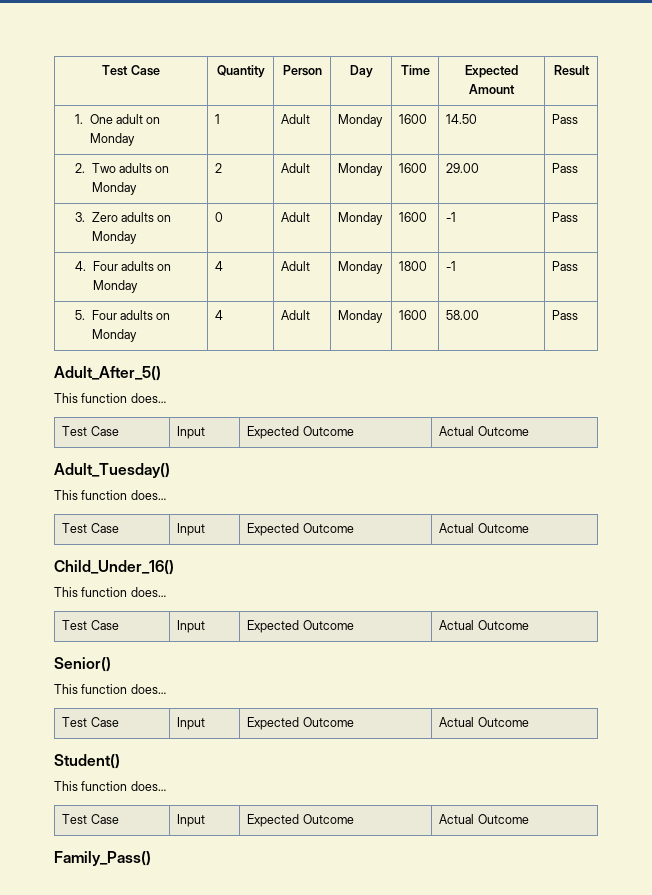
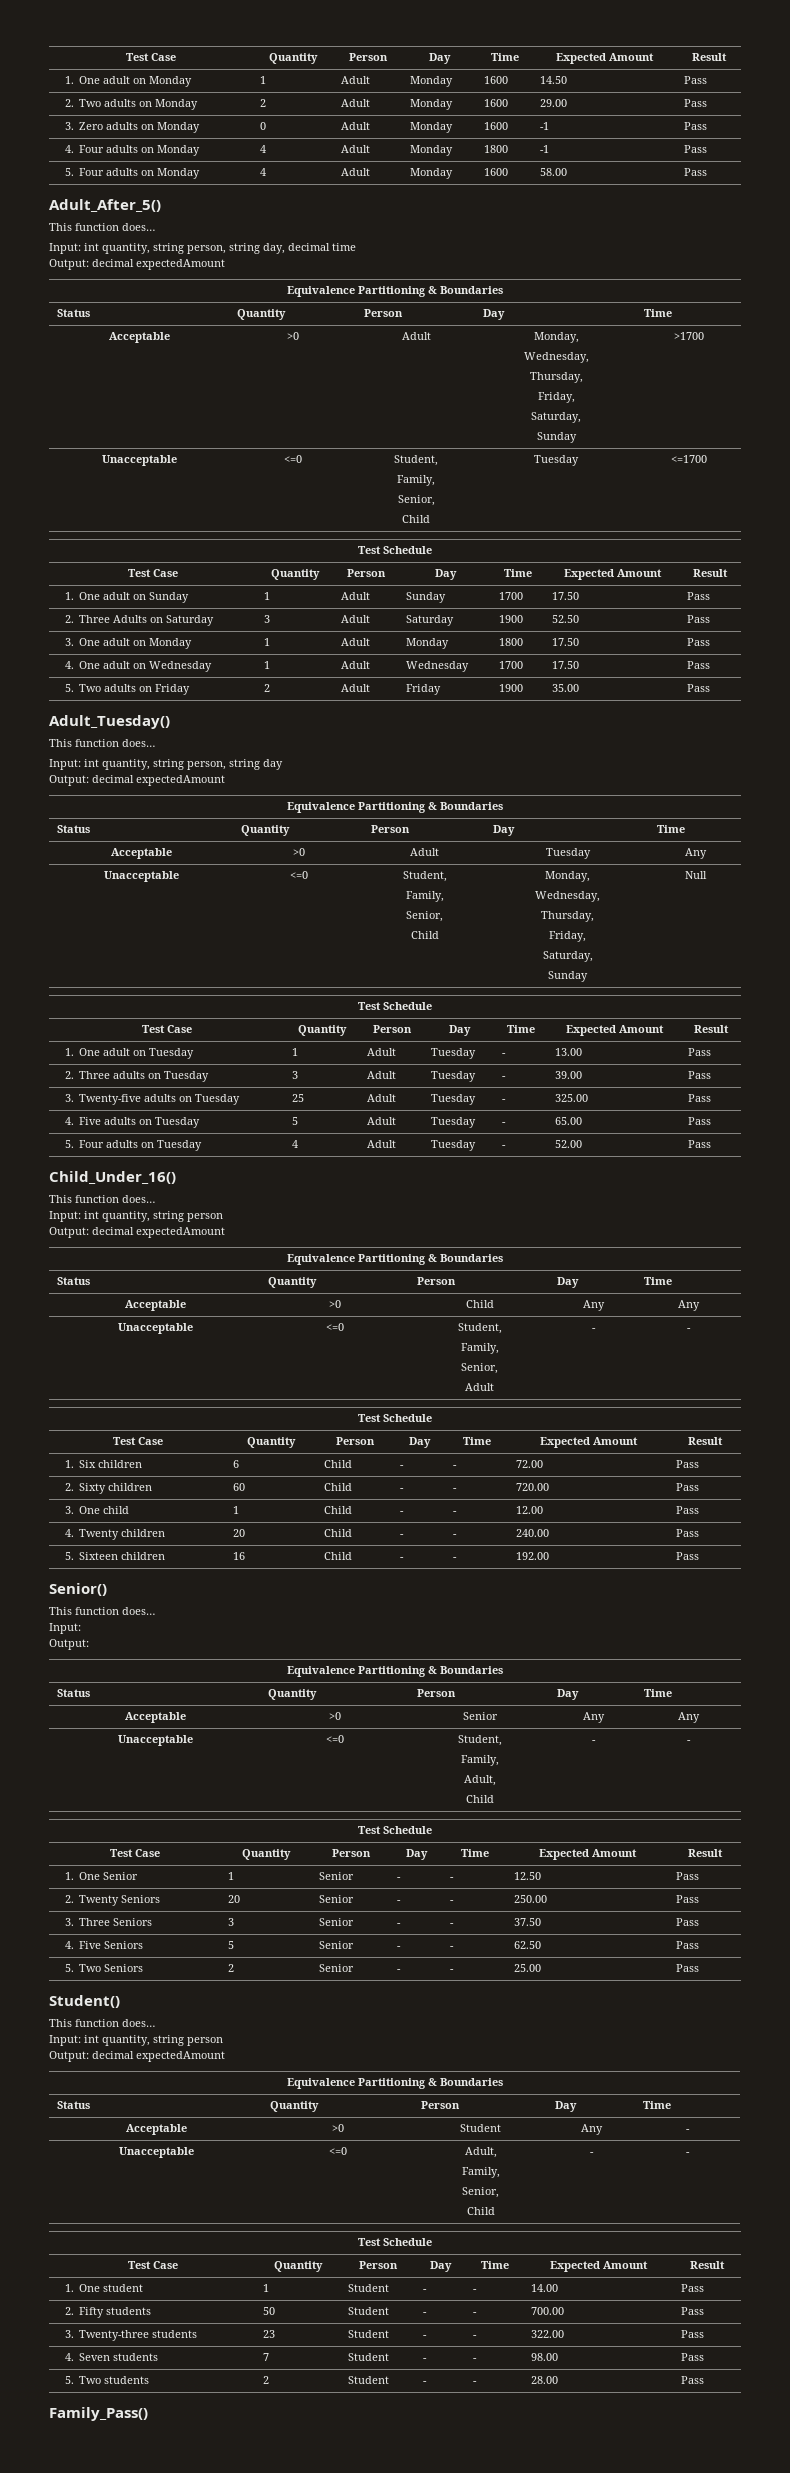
[62,426,119,436] [177,426,206,439] [247,426,354,439] [439,426,529,436] [54,463,170,478] [54,490,166,500] [62,523,119,533] [177,523,206,536] [247,523,354,536] [439,523,529,533] [54,560,174,575] [54,587,166,597] [62,620,119,630] [177,620,206,633] [247,620,354,633] [439,620,529,630] [54,657,111,672] [54,684,166,694] [62,717,119,727] [177,717,206,730] [247,717,354,730] [439,717,529,727] [54,754,120,769] [54,781,166,791] [62,814,119,824] [177,814,206,827] [247,814,354,827] [439,814,529,824] // Test Case | Input | Expected Outcome | Actual Outcome // Adult_Tuesday() // This function does… // Test Case | Input | Expected Outcome | Actual Outcome // Child_Under_16() // This function does… // Test Case | Input | Expected Outcome | Actual Outcome // Senior() // This function does… // Test Case | Input | Expected Outcome | Actual Outcome // Student() // This function does… // Test Case | Input | Expected Outcome | Actual Outcome -> [49,243,356,254] [49,259,225,270] [287,286,503,297] [56,309,90,317] [236,309,286,320] [363,309,403,317] [482,309,505,320] [643,309,672,317] [109,332,170,343] [287,332,299,340] [401,332,431,340] [533,332,579,343] [523,352,589,363] [529,372,583,383] [537,392,575,403] [531,412,581,423] [536,432,577,443] [673,332,704,340] [102,455,177,466] [284,455,302,463] [394,455,438,466] [397,475,435,486] [397,495,435,506] [402,515,430,523] [534,455,579,466] [670,455,707,463] [358,546,432,554] [128,569,178,577] [271,569,320,580] [347,569,386,577] [434,569,457,580] [504,569,532,577] [563,569,662,580] [693,569,728,577] [64,592,190,603] [263,592,270,600] [340,592,370,600] [405,592,446,603] [498,592,523,600] [551,592,579,600] [686,592,710,600] [64,615,215,626] [263,615,270,623] [340,615,370,623] [405,615,454,626] [498,615,523,623] [551,615,579,623] [686,615,710,623] [64,638,193,649] [263,638,270,646] [340,638,370,646] [405,638,449,649] [498,638,523,646] [551,638,579,646] [686,638,710,646] [64,661,213,672] [263,661,270,669] [340,661,370,669] [405,661,469,672] [498,661,523,669] [551,661,579,669] [686,661,710,669] [64,684,191,695] [263,684,270,692] [340,684,370,692] [405,684,441,695] [498,684,523,692] [551,684,579,692] [686,684,710,692] [49,715,170,729] [49,739,155,747] [49,759,283,770] [49,775,225,786] [287,802,503,813] [56,825,90,833] [240,825,290,836] [370,825,410,833] [492,825,515,836] [656,825,685,833] [111,848,172,859] [292,848,305,856] [410,848,439,856] [545,848,591,859] [684,848,707,859] [104,871,179,882] [289,871,308,879] [402,871,447,882] [405,891,444,902] [406,911,443,922] [410,931,439,939] [545,871,590,882] [535,891,600,902] [541,911,594,922] [549,931,586,942] [542,951,593,962] [548,971,588,982] [684,871,707,879] [358,1002,432,1010] [142,1025,192,1033] [298,1025,347,1036] [372,1025,412,1033] [448,1025,471,1036] [507,1025,535,1033] [565,1025,664,1036] [693,1025,729,1033] [64,1048,195,1059] [291,1048,298,1056] [366,1048,396,1056] [430,1048,476,1059] [501,1053,506,1056] [554,1048,582,1056] [687,1048,711,1056] [64,1071,210,1082] [291,1071,298,1079] [366,1071,396,1079] [430,1071,476,1082] [501,1076,506,1079] [554,1071,582,1079] [687,1071,711,1079] [64,1094,241,1105] [291,1094,304,1102] [366,1094,396,1102] [430,1094,476,1105] [501,1099,506,1102] [554,1094,588,1102] [687,1094,711,1102] [64,1117,201,1128] [291,1117,298,1125] [366,1117,396,1125] [430,1117,476,1128] [501,1122,506,1125] [554,1117,582,1125] [687,1117,711,1125] [64,1140,203,1151] [291,1140,298,1148] [366,1140,396,1148] [430,1140,476,1151] [501,1145,506,1148] [554,1140,582,1148] [687,1140,711,1148] [49,1171,176,1184] [49,1195,155,1203] [49,1211,223,1222] [49,1227,225,1238] [287,1254,503,1265] [56,1277,90,1285] [267,1277,317,1288] [416,1277,456,1285] [556,1277,579,1288] [643,1277,672,1285] [124,1300,186,1311] [329,1300,341,1308] [465,1300,494,1308] [582,1300,605,1311] [678,1300,700,1311] [117,1323,193,1334] [326,1323,344,1331] [457,1323,502,1334] [460,1343,499,1354] [461,1363,498,1374] [465,1383,494,1391] [591,1328,596,1331] [687,1328,691,1331] [358,1414,432,1422] [112,1437,163,1445] [247,1437,296,1448] [335,1437,375,1445] [408,1437,431,1448] [463,1437,491,1445] [540,1437,638,1448] [687,1437,723,1445] [64,1460,143,1468] [232,1460,239,1468] [323,1460,352,1468] [399,1465,404,1468] [452,1465,457,1468] [515,1460,543,1468] [675,1460,699,1468] [64,1483,153,1494] [232,1483,245,1491] [323,1483,352,1491] [399,1488,404,1491] [452,1488,457,1491] [515,1483,549,1491] [675,1483,699,1491] [64,1506,130,1514] [232,1506,239,1514] [323,1506,352,1514] [399,1511,404,1514] [452,1511,457,1514] [515,1506,543,1514] [675,1506,699,1514] [64,1529,166,1540] [232,1529,245,1537] [323,1529,352,1537] [399,1534,404,1537] [452,1534,457,1537] [515,1529,549,1537] [675,1529,699,1537] [64,1552,166,1560] [232,1552,245,1560] [323,1552,352,1560] [399,1557,404,1560] [452,1557,457,1560] [515,1552,549,1560] [675,1552,699,1560] [49,1583,107,1596] [49,1607,155,1615] [49,1623,81,1634] [49,1639,89,1650] [287,1666,503,1677] [56,1689,90,1697] [267,1689,317,1700] [416,1689,456,1697] [556,1689,579,1700] [643,1689,672,1697] [124,1712,186,1723] [329,1712,341,1720] [462,1712,498,1720] [582,1712,605,1723] [678,1712,700,1723] [117,1735,193,1746] [326,1735,344,1743] [457,1735,502,1746] [460,1755,499,1766] [463,1775,496,1786] [465,1795,494,1803] [591,1740,596,1743] [687,1740,691,1743] [358,1826,432,1834] [110,1849,160,1857] [242,1849,291,1860] [331,1849,371,1857] [405,1849,428,1860] [460,1849,489,1857] [539,1849,637,1860] [687,1849,723,1857] [64,1872,139,1880] [227,1872,234,1880] [318,1872,354,1880] [396,1877,401,1880] [449,1877,454,1880] [513,1872,541,1880] [675,1872,699,1880] [64,1895,161,1906] [227,1895,240,1903] [318,1895,354,1903] [396,1900,401,1903] [449,1900,454,1903] [513,1895,547,1903] [675,1895,699,1903] [64,1918,153,1926] [227,1918,234,1926] [318,1918,354,1926] [396,1923,401,1926] [449,1923,454,1926] [513,1918,541,1926] [675,1918,699,1926] [64,1941,144,1949] [227,1941,234,1949] [318,1941,354,1949] [396,1946,401,1949] [449,1946,454,1949] [513,1941,541,1949] [675,1941,699,1949] [64,1964,144,1972] [227,1964,234,1972] [318,1964,354,1972] [396,1969,401,1972] [449,1969,454,1972] [513,1964,541,1972] [675,1964,699,1972] [49,1995,120,2008] [49,2019,155,2027] [49,2035,223,2046] [49,2051,225,2062] [286,2078,503,2089] [56,2101,90,2109] [269,2101,319,2112] [420,2101,460,2109] [554,2101,577,2112] [642,2101,671,2109] [125,2124,187,2135] [332,2124,344,2132] [460,2124,501,2132] [581,2124,603,2135] [686,2129,690,2132] [118,2147,194,2158] [329,2147,347,2155] [464,2147,497,2158] [461,2167,500,2178] [462,2187,499,2198] [466,2207,495,2215] [590,2152,594,2155] [686,2152,690,2155] [358,2238,432,2246] [127,2261,178,2269] [274,2261,323,2272] [359,2261,398,2269] [430,2261,452,2272] [480,2261,509,2269] [550,2261,648,2272] [690,2261,725,2269] [64,2284,144,2292] [262,2284,269,2292] [347,2284,389,2292] [422,2289,427,2292] [472,2289,477,2292] [530,2284,558,2292] [680,2284,704,2292] [64,2307,152,2318] [262,2307,275,2315] [347,2307,389,2315] [422,2312,427,2315] [472,2312,477,2315] [530,2307,564,2315] [680,2307,704,2315] [64,2330,198,2341] [262,2330,275,2338] [347,2330,389,2338] [422,2335,427,2338] [472,2335,477,2338] [530,2330,564,2338] [680,2330,704,2338] [64,2353,159,2361] [262,2353,269,2361] [347,2353,389,2361] [422,2358,427,2361] [472,2358,477,2361] [530,2353,558,2361] [680,2353,704,2361] [64,2376,150,2384] [262,2376,269,2384] [347,2376,389,2384] [422,2381,427,2384] [472,2381,477,2384] [530,2376,558,2384] [680,2376,704,2384] // Input: int quantity, string person, string day, decimal time // Output: decimal expectedAmount // Equivalence Partitioning & Boundaries // Status | Quantity | Person | Day | Time // Acceptable | >0 | Adult | Monday, // Wednesday, // Thursday, // Friday, // Saturday, // Sunday | >1700 // Unacceptable | <=0 | Student, // Family, // Senior, // Child | Tuesday | <=1700 // Test Schedule // Test Case | Quantity | Person | Day | Time | Expected Amount | Result // 1. One adult on Sunday | 1 | Adult | Sunday | 1700 | 17.50 | Pass // 2. Three Adults on Saturday | 3 | Adult | Saturday | 1900 | 52.50 | Pass // 3. One adult on Monday | 1 | Adult | Monday | 1800 | 17.50 | Pass // 4. One adult on Wednesday | 1 | Adult | Wednesday | 1700 | 17.50 | Pass // 5. Two adults on Friday | 2 | Adult | Friday | 1900 | 35.00 | Pass // Adult_Tuesday() // This function does… // Input: int quantity, string person, string day // Output: decimal expectedAmount // Equivalence Partitioning & Boundaries // Status | Quantity | Person | Day | Time // Acceptable | >0 | Adult | Tuesday | Any // Unacceptable | <=0 | Student, // Family, // Senior, // Child | Monday, // Wednesday, // Thursday, // Friday, // Saturday, // Sunday | Null // Test Schedule // Test Case | Quantity | Person | Day | Time | Expected Amount | Result // 1. One adult on Tuesday | 1 | Adult | Tuesday | - | 13.00 | Pass // 2. Three adults on Tuesday | 3 | Adult | Tuesday | - | 39.00 | Pass // 3. Twenty-five adults on Tuesday | 25 | Adult | Tuesday | - | 325.00 | Pass // 4. Five adults on Tuesday | 5 | Adult | Tuesday | - | 65.00 | Pass // 5. Four adults on Tuesday | 4 | Adult | Tuesday | - | 52.00 | Pass // Child_Under_16() // This function does… // Input: int quantity, string person // Output: decimal expectedAmount // Equivalence Partitioning & Boundaries // Status | Quantity | Person | Day | Time // Acceptable | >0 | Child | Any | Any // Unacceptable | <=0 | Student, // Family, // Senior, // Adult | - | - // Test Schedule // Test Case | Quantity | Person | Day | Time | Expected Amount | Result // 1. Six children | 6 | Child | - | - | 72.00 | Pass // 2. Sixty children | 60 | Child | - | - | 720.00 | Pass // 3. One child | 1 | Child | - | - | 12.00 | Pass // 4. Twenty children | 20 | Child | - | - | 240.00 | Pass // 5. Sixteen children | 16 | Child | - | - | 192.00 | Pass // Senior() // This function does… // Input: // Output: // Equivalence Partitioning & Boundaries // Status | Quantity | Person | Day | Time // Acceptable | >0 | Senior | Any | Any // Unacceptable | <=0 | Student, // Family, // Adult, // Child | - | - // Test Schedule // Test Case | Quantity | Person | Day | Time | Expected Amount | Result // 1. One Senior | 1 | Senior | - | - | 12.50 | Pass // 2. Twenty Seniors | 20 | Senior | - | - | 250.00 | Pass // 3. Three Seniors | 3 | Senior | - | - | 37.50 | Pass // 4. Five Seniors | 5 | Senior | - | - | 62.50 | Pass // 5. Two Seniors | 2 | Senior | - | - | 25.00 | Pass // Student() // This function does… // Input: int quantity, string person // Output: decimal expectedAmount // Equivalence Partitioning & Boundaries // Status | Quantity | Person | Day | Time // Acceptable | >0 | Student | Any | - // Unacceptable | <=0 | Adult, // Family, // Senior, // Child | - | - // Test Schedule // Test Case | Quantity | Person | Day | Time | Expected Amount | Result // 1. One student | 1 | Student | - | - | 14.00 | Pass // 2. Fifty students | 50 | Student | - | - | 700.00 | Pass // 3. Twenty-three students | 23 | Student | - | - | 322.00 | Pass // 4. Seven students | 7 | Student | - | - | 98.00 | Pass // 5. Two students | 2 | Student | - | - | 28.00 | Pass

